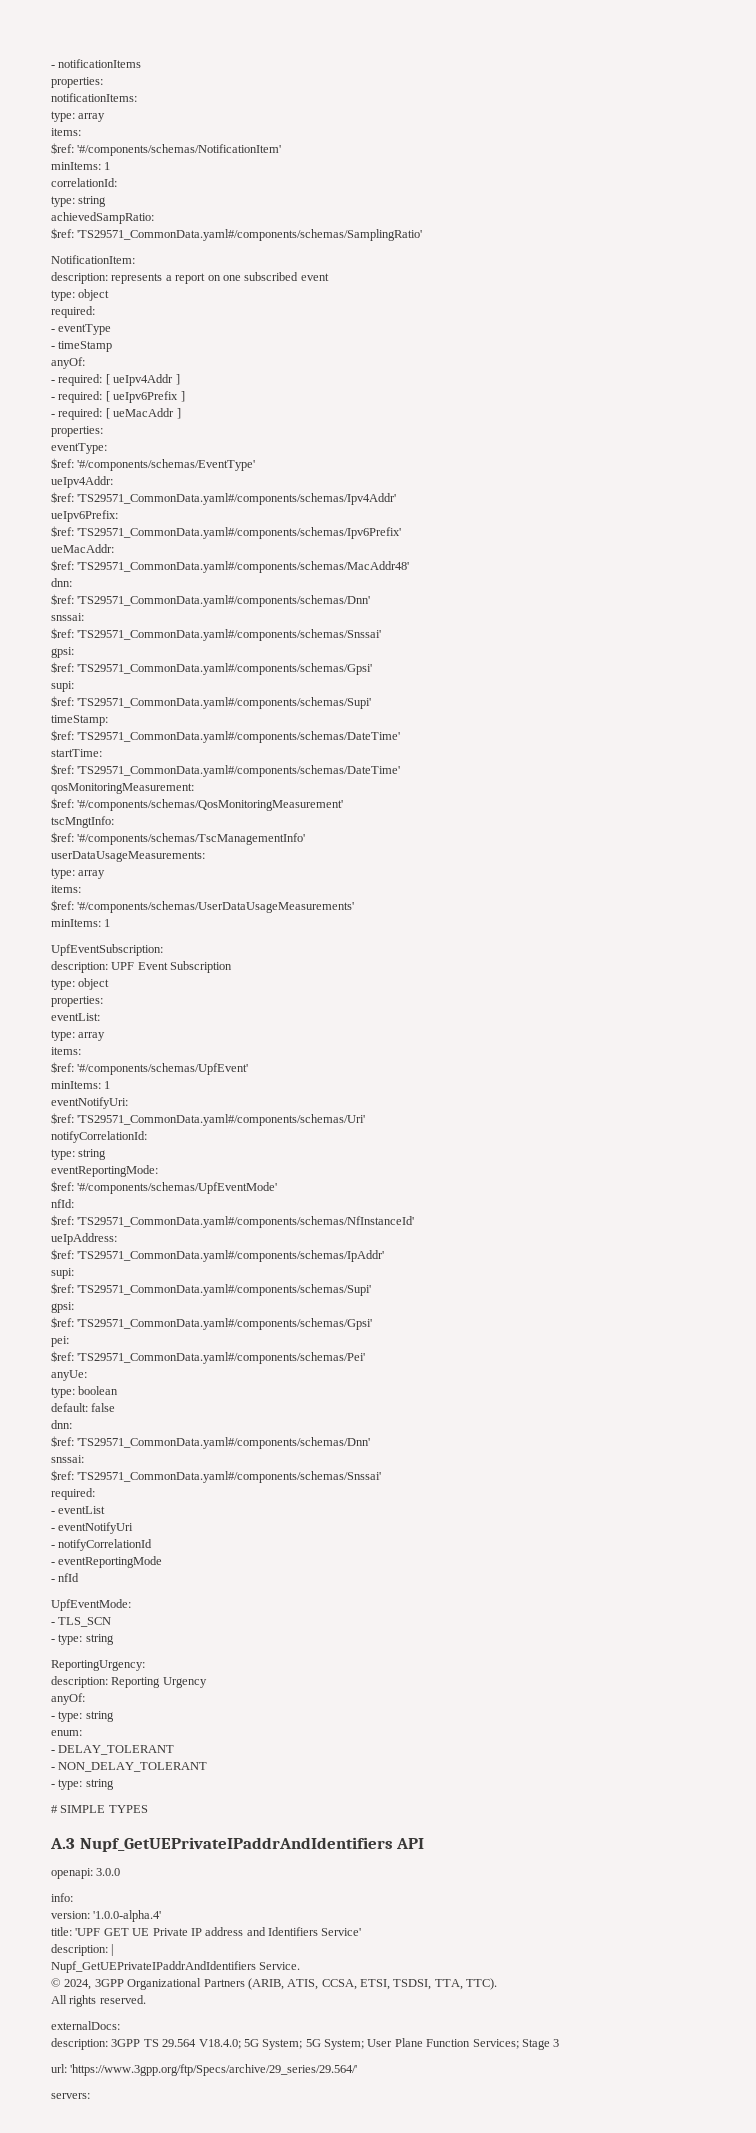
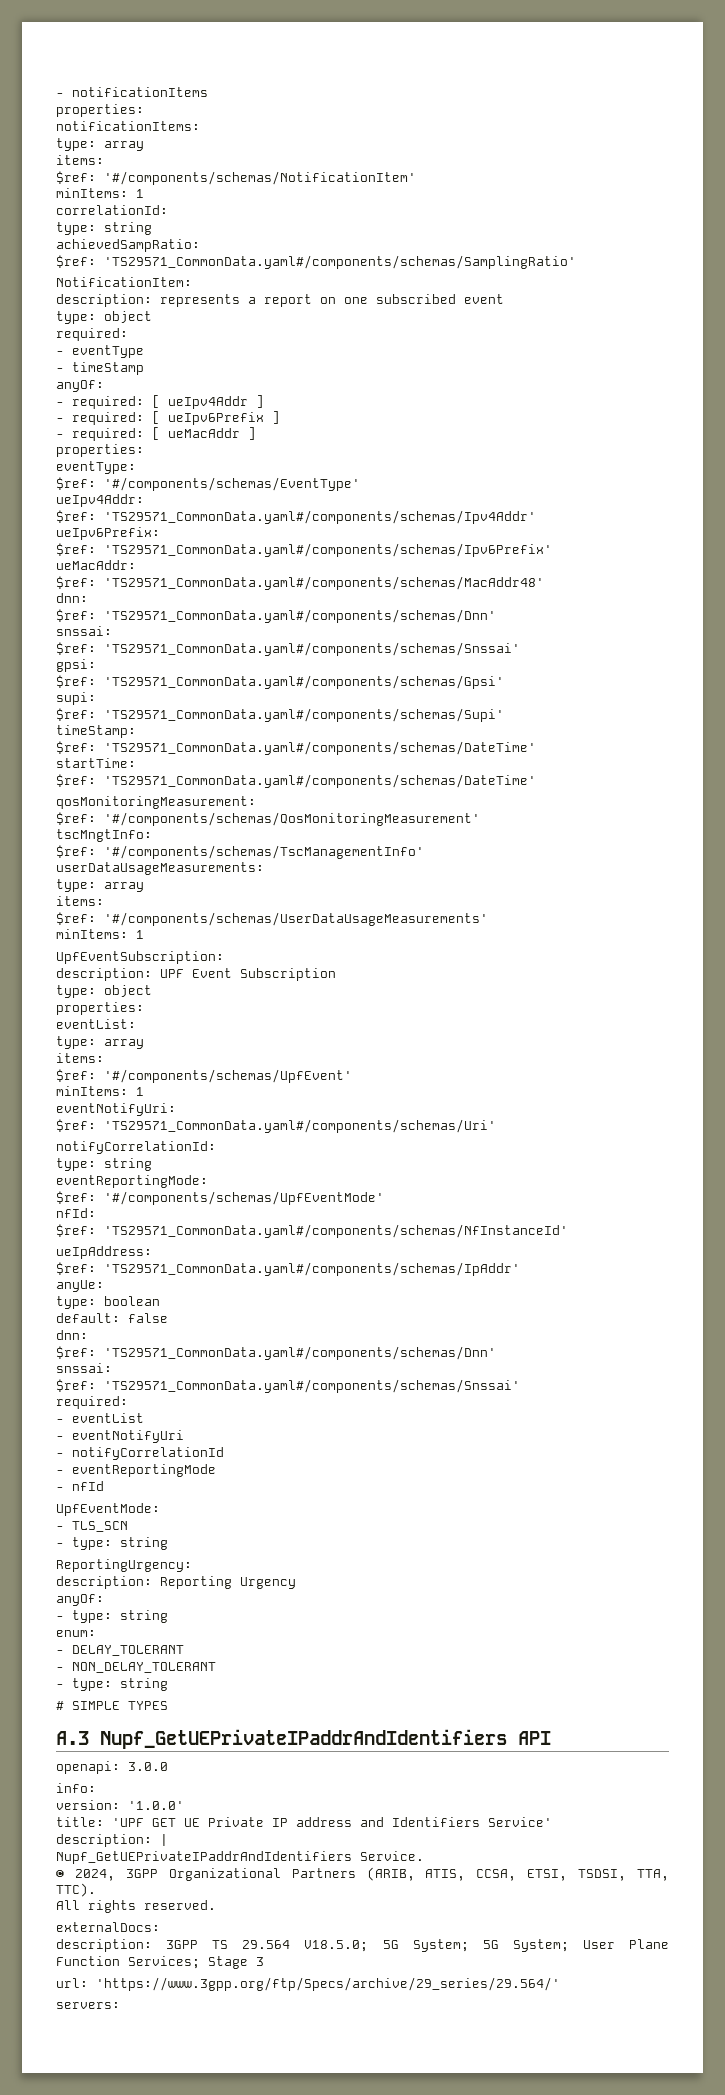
[51,1268,74,1279] [51,1283,372,1296] [51,1302,74,1313] [51,1317,373,1330] [51,1336,69,1347] [51,1351,366,1364] // supi: // $ref: 'TS29571_CommonData.yaml#/components/schemas/Supi' // gpsi: // $ref: 'TS29571_CommonData.yaml#/components/schemas/Gpsi' // pei: // $ref: 'TS29571_CommonData.yaml#/components/schemas/Pei' -> (520, 1269) none
[93,1910,162,1922] '1.0.0-alpha.4' -> [128,1801,184,1810] '1.0.0'
[198,2039,241,2049] V18.4.0; -> [304,1940,369,1952] V18.5.0;

